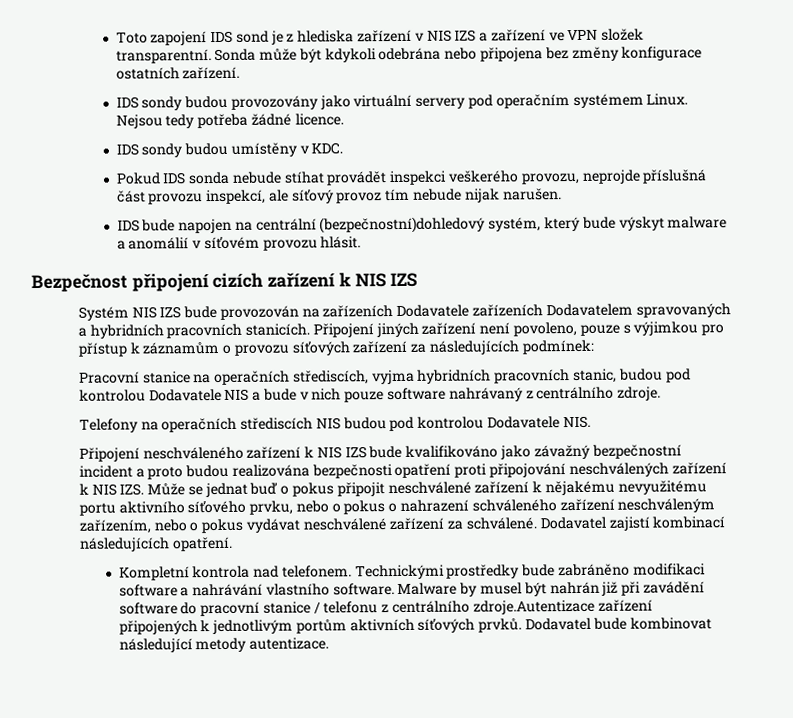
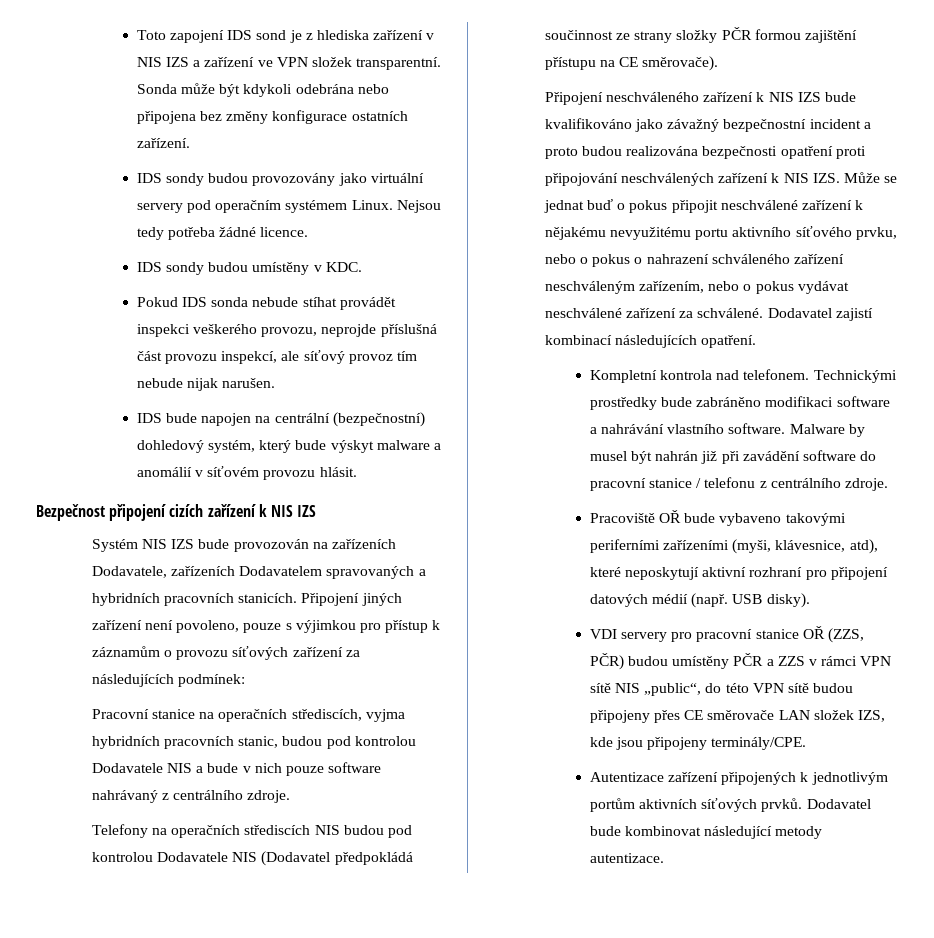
[319,216,486,234] (bezpečnostní)dohledový -> [332,412,425,427] [136,440,204,453] (bezpečnostní) dohledový
[396,304,470,317] Dodavatele -> [91,566,167,578] Dodavatele,
[562,415,591,429] NIS. -> [232,851,413,866] [544,27,857,43] [544,56,719,71] NIS (Dodavatel předpokládá součinnost ze strany složky PČR formou zajištění přístupu na CE směrovače).
[472,599,595,615] zdroje.Autentizace -> [844,478,888,491] [589,510,846,526] [589,539,878,554] [589,567,888,580] [589,593,810,608] [589,626,864,643] [589,653,892,670] [589,683,854,696] [589,710,885,723] [589,737,807,750] [589,772,664,782] zdroje. // Pracoviště OŘ bude vybaveno takovými periferními zařízeními (myši, klávesnice, atd), které neposkytují aktivní rozhraní pro připojení datových médií (např. USB disky). // VDI servery pro pracovní stanice OŘ (ZZS, PČR) budou umístěny PČR a ZZS v rámci VPN sítě NIS „public“, do této VPN sítě budou připojeny přes CE směrovače LAN složek IZS, kde jsou připojeny terminály/CPE. // Autentizace

